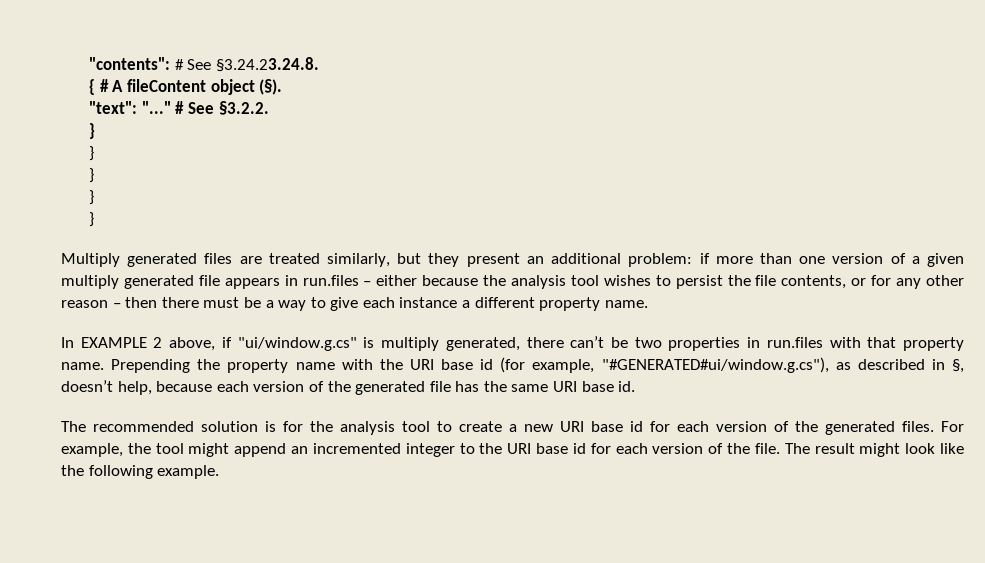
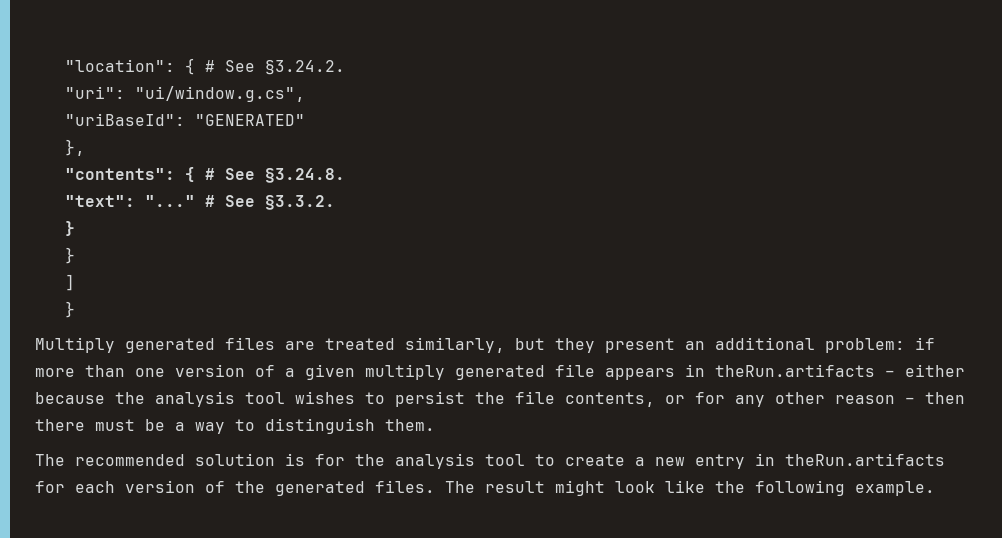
[89,57,320,72] [89,79,283,95] "contents": # See §3.24.23.24.8. // { # A fileContent object (§). -> [65,58,346,75] [65,86,306,102] [65,113,306,126] [65,139,86,156] [65,167,346,183] "location": { # See §3.24.2. // "uri": "ui/window.g.cs", // "uriBaseId": "GENERATED" // }, // "contents": { # See §3.24.8.
[218,101,269,115] [89,123,96,139] [89,146,95,161] [89,168,95,183] [89,190,95,205] §3.2.2. // } // } // } // } -> [265,195,336,210] [65,221,76,236] [65,247,76,264] [65,274,76,291] §3.3.2. // } // } // ]
[302,275,359,286] run.files -> [715,364,875,377] theRun.artifacts
[330,297,648,311] [61,336,964,351] [61,357,964,373] [61,380,636,395] give each instance a different property name. // In EXAMPLE 2 above, if "ui/window.g.cs" is multiply generated, there can’t be two properties in run.files with that property name. Prepending the property name with the URI base id (for example, "#GENERATED#ui/window.g.cs"), as described in §, doesn’t help, because each version of the generated file has the same URI base id. -> [265,418,435,434] distinguish them.
[560,421,643,432] URI base id -> [695,453,945,469] entry in theRun.artifacts
[941,421,964,432] [61,443,780,457] For example, the tool might append an incremented integer to the URI base id for each version of the file. -> (435, 486) none

